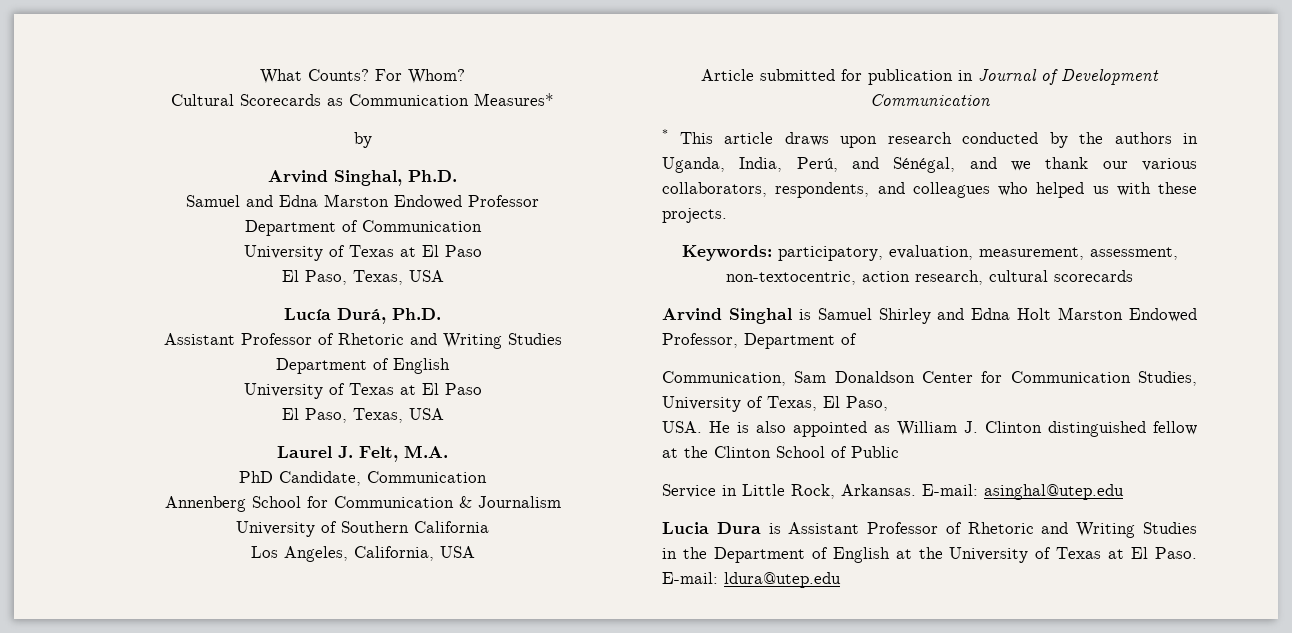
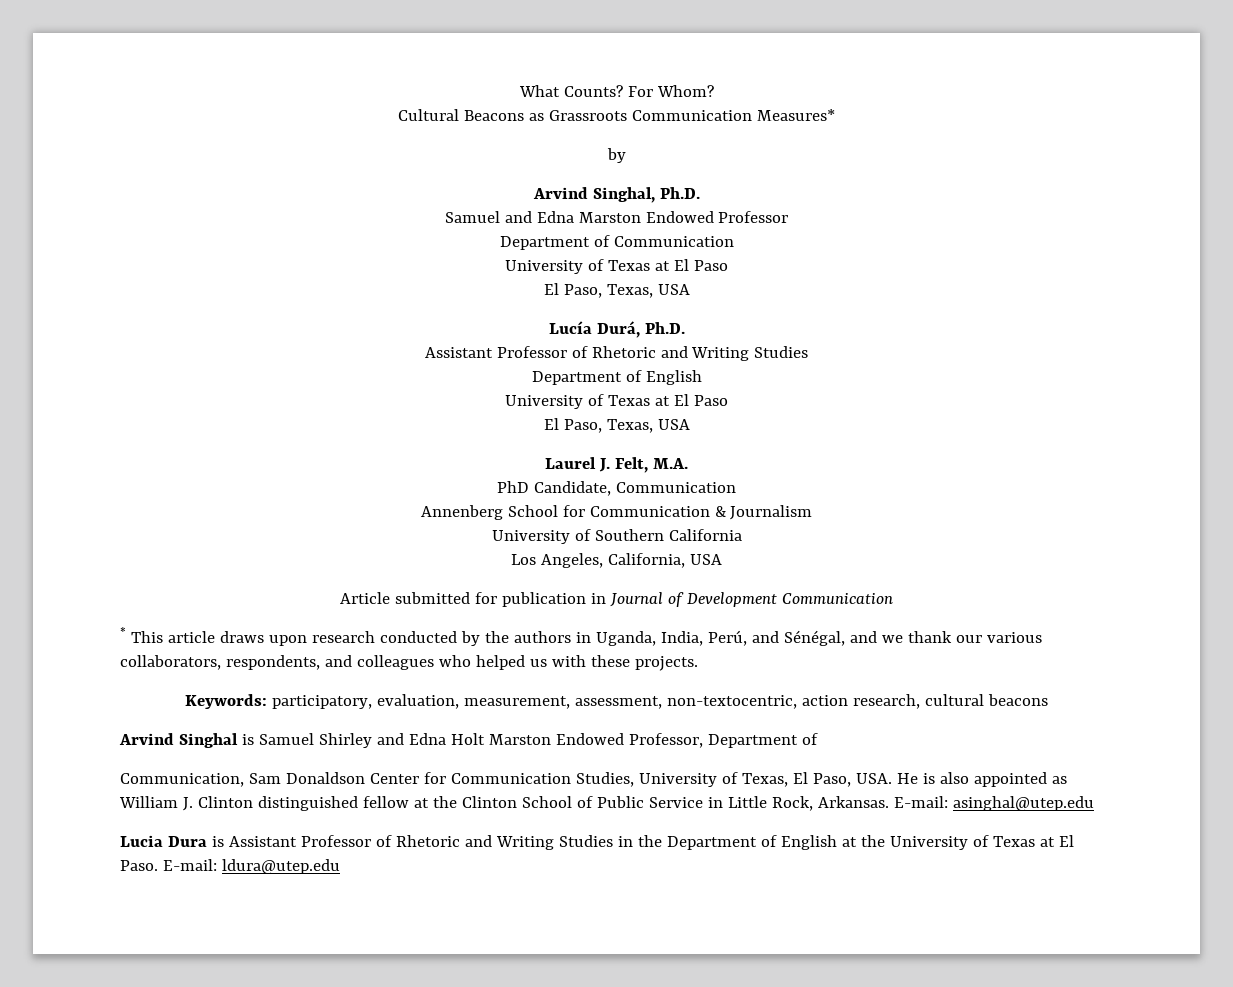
[240,94,343,106] Scorecards as -> [464,110,627,121] Beacons as Grassroots
[1054,270,1133,282] scorecards -> [987,694,1048,706] beacons
(888, 403) // -> (851, 780) none
(899, 452) // -> (644, 802) none

